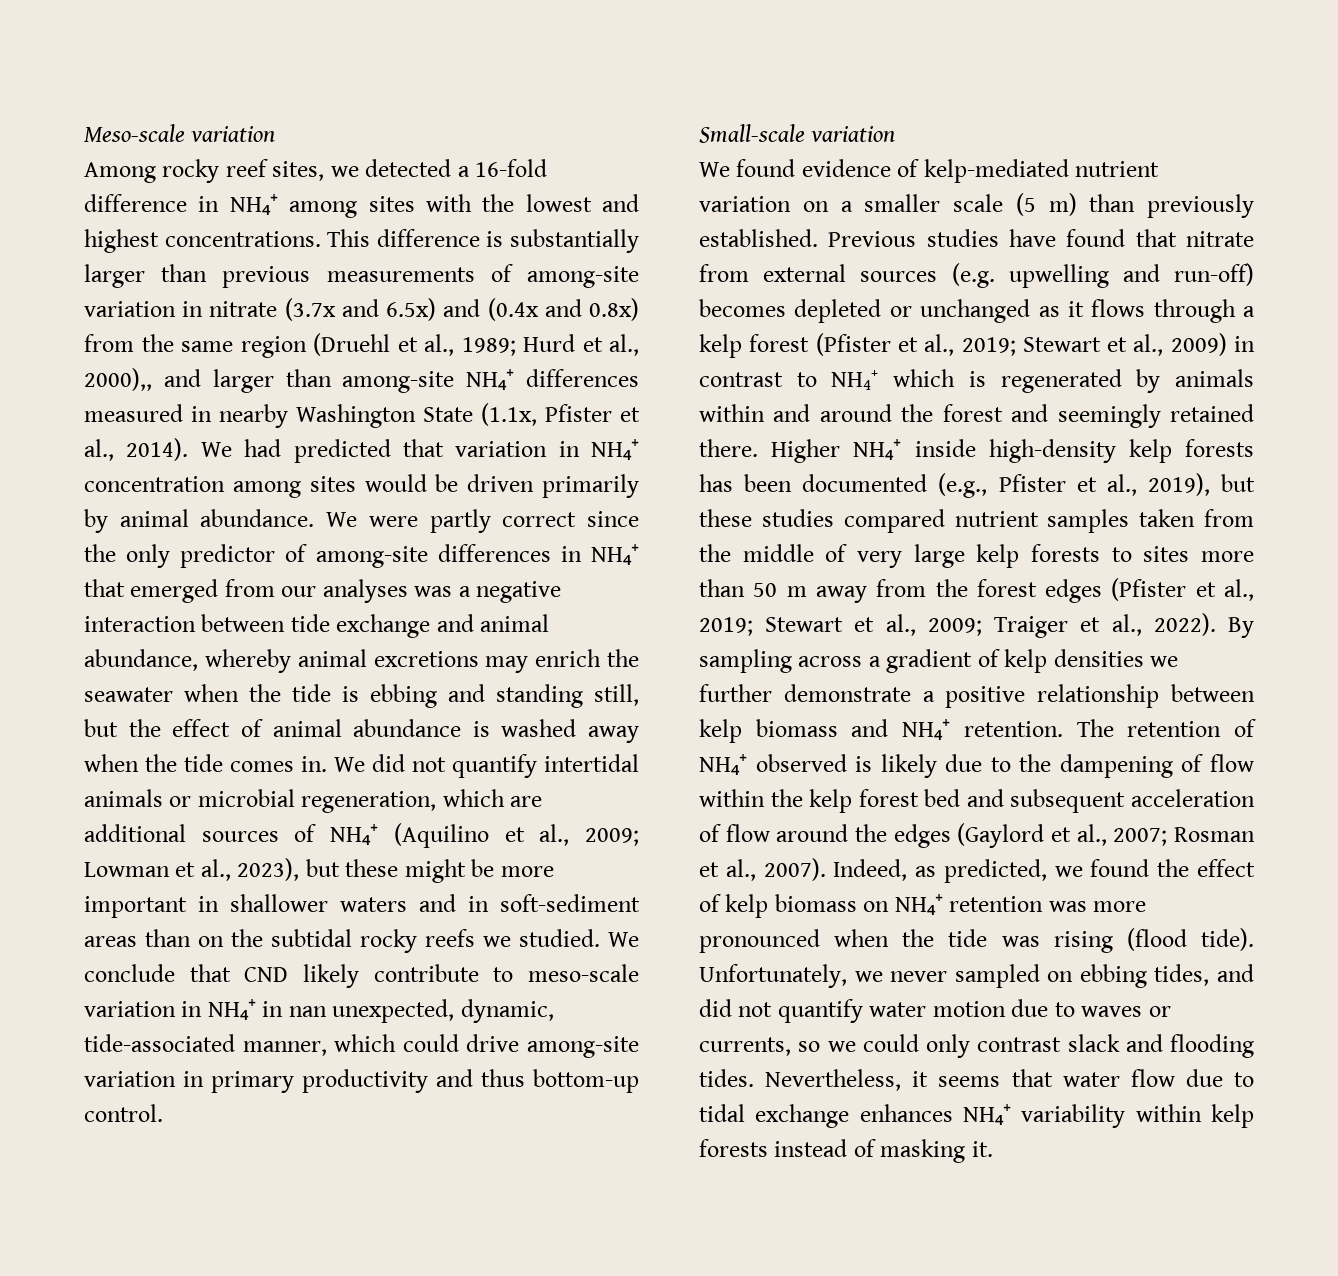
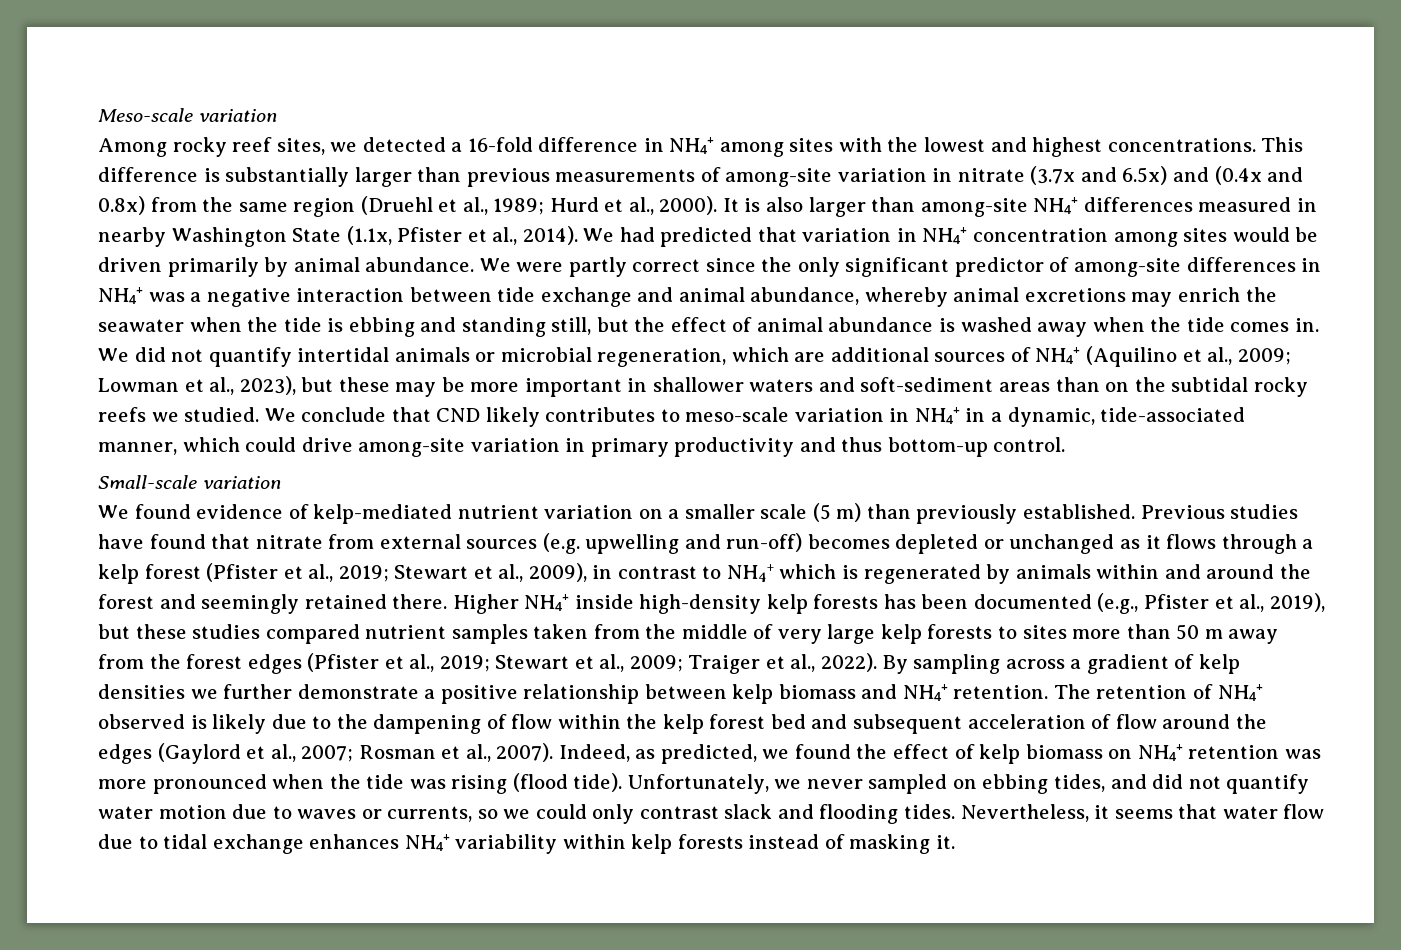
[84,368,201,391] 2000),, and -> [659,196,804,215] 2000). It is also
(171, 556) none -> [845,257,950,277] significant
[84,579,408,603] that emerged from our analyses -> (143, 295) none
[404,859,466,883] might -> [395,382,437,397] may
[468,896,489,912] in -> (855, 384) none
[373,964,479,982] contribute -> [545,407,656,422] contributes
[288,999,455,1023] nan unexpected, -> [991,412,1003,422] a
[1170,333,1227,356] 2009) -> [528,563,587,582] 2009),

